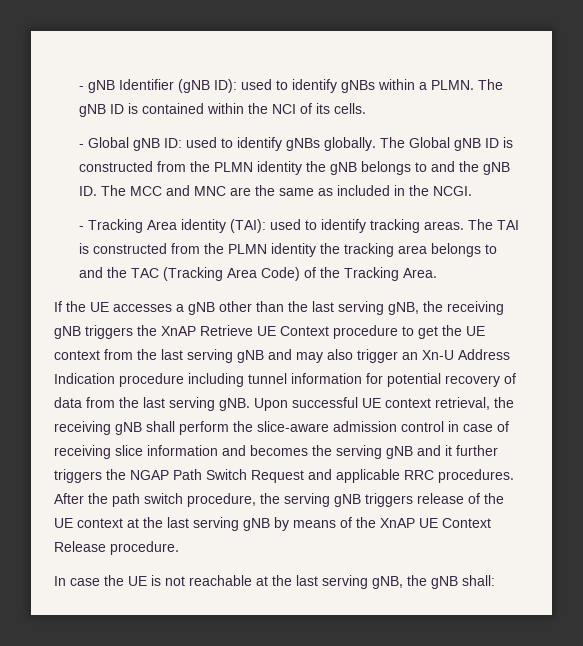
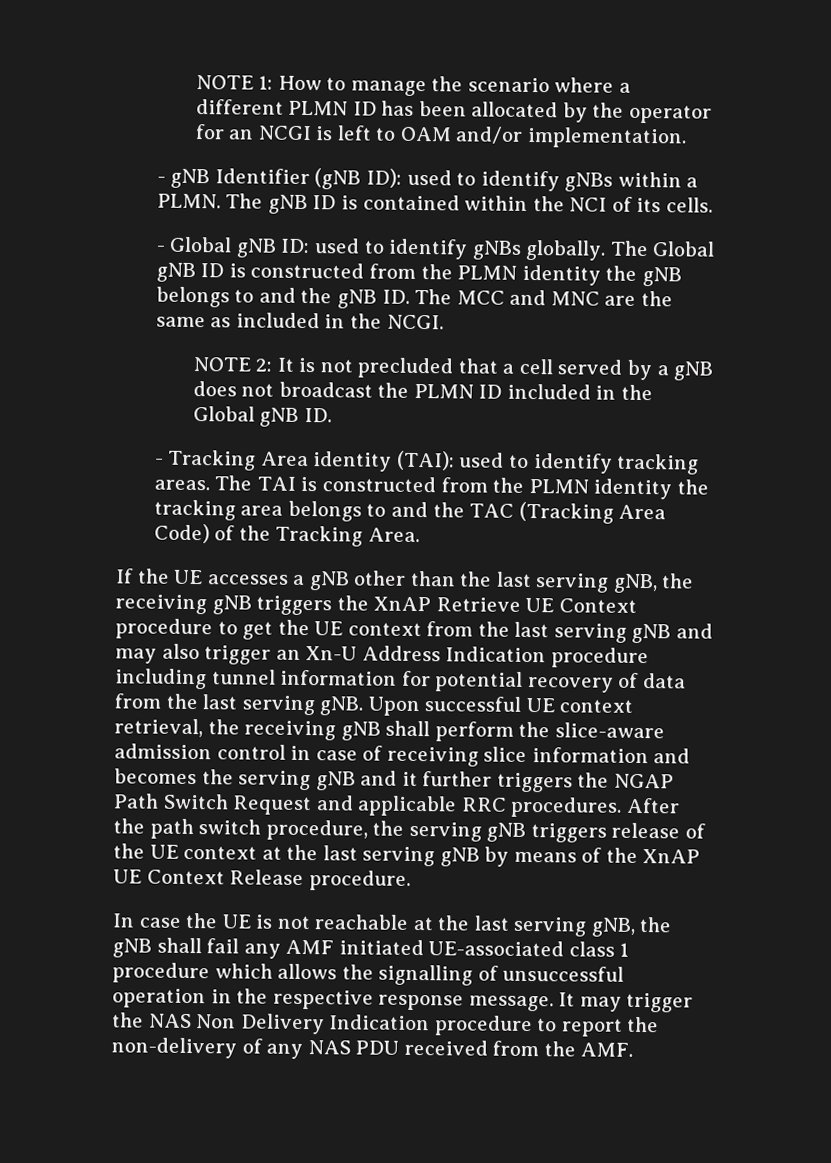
(79, 88) none -> [195,75,631,97] [195,99,712,124] [194,124,687,149] NOTE 1: How to manage the scenario where a different PLMN ID has been allocated by the operator for an NCGI is left to OAM and/or implementation. //
(473, 191) none -> [192,357,714,381] [192,381,653,401] [192,406,332,427] // NOTE 2: It is not precluded that a cell served by a gNB does not broadcast the PLMN ID included in the Global gNB ID.
[462,575,495,586] shall: -> [156,937,630,959] [112,962,625,986] [112,988,694,1013] [112,1012,660,1037] [111,1037,634,1060] shall fail any AMF initiated UE-associated class 1 procedure which allows the signalling of unsuccessful operation in the respective response message. It may trigger the NAS Non Delivery Indication procedure to report the non-delivery of any NAS PDU received from the AMF.

